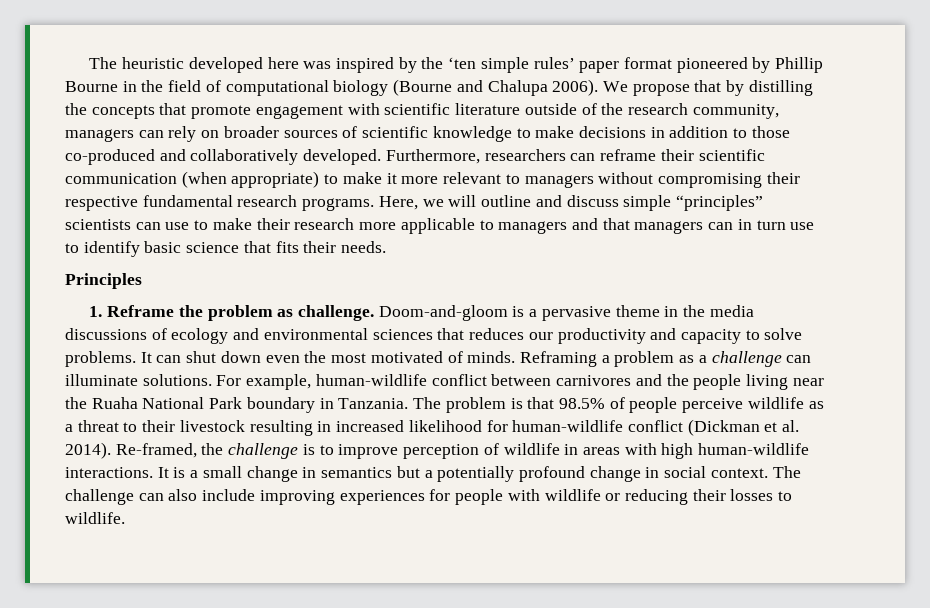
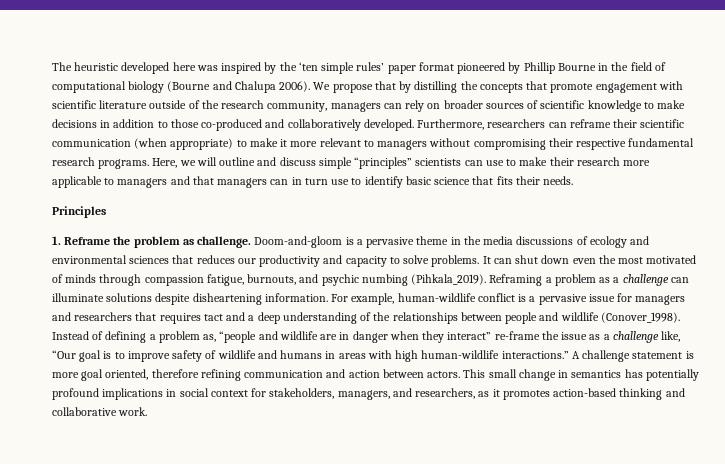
[467,351,516,363] minds. -> [65,274,487,286] minds through compassion fatigue, burnouts, and psychic numbing (Pihkala_2019).
[142,374,824,390] [65,397,824,413] [65,419,800,436] [65,442,299,459] solutions. For example, human-wildlife conflict between carnivores and the people living near the Ruaha National Park boundary in Tanzania. The problem is that 98.5% of people perceive wildlife as a threat to their livestock resulting in increased likelihood for human-wildlife conflict (Dickman et al. 2014). Re-framed, the challenge -> [106,293,686,305] [52,312,680,324] [52,331,681,343] [52,350,102,362] solutions despite disheartening information. For example, human-wildlife conflict is a pervasive issue for managers and researchers that requires tact and a deep understanding of the relationships between people and wildlife (Conover_1998). Instead of defining a problem as, “people and wildlife are in danger when they interact” re-frame the issue as a challenge like, “Our goal
[403,444,480,459] perception -> [172,350,203,362] safety
(560, 449) none -> [257,350,323,359] and humans
[65,467,199,478] interactions. It is a -> [501,350,694,362] [52,369,486,381] interactions.” A challenge statement is more goal oriented, therefore refining communication and action between actors. This
[396,466,433,478] but a -> [624,369,643,378] has
[589,466,641,482] change -> [102,388,164,400] implications
[710,466,801,478] [65,489,793,505] [65,512,125,524] context. The challenge can also include improving experiences for people with wildlife or reducing their losses to wildlife. -> [210,388,685,400] [52,407,148,416] context for stakeholders, managers, and researchers, as it promotes action-based thinking and collaborative work.

